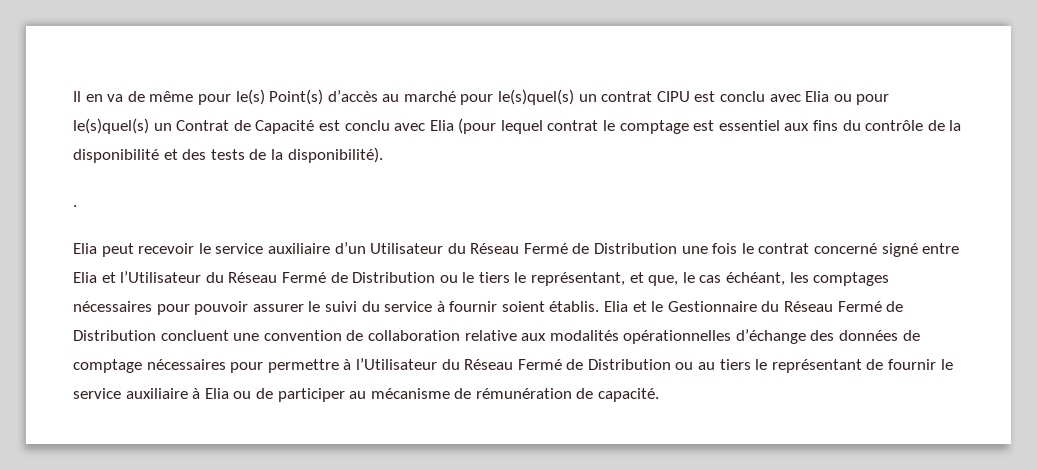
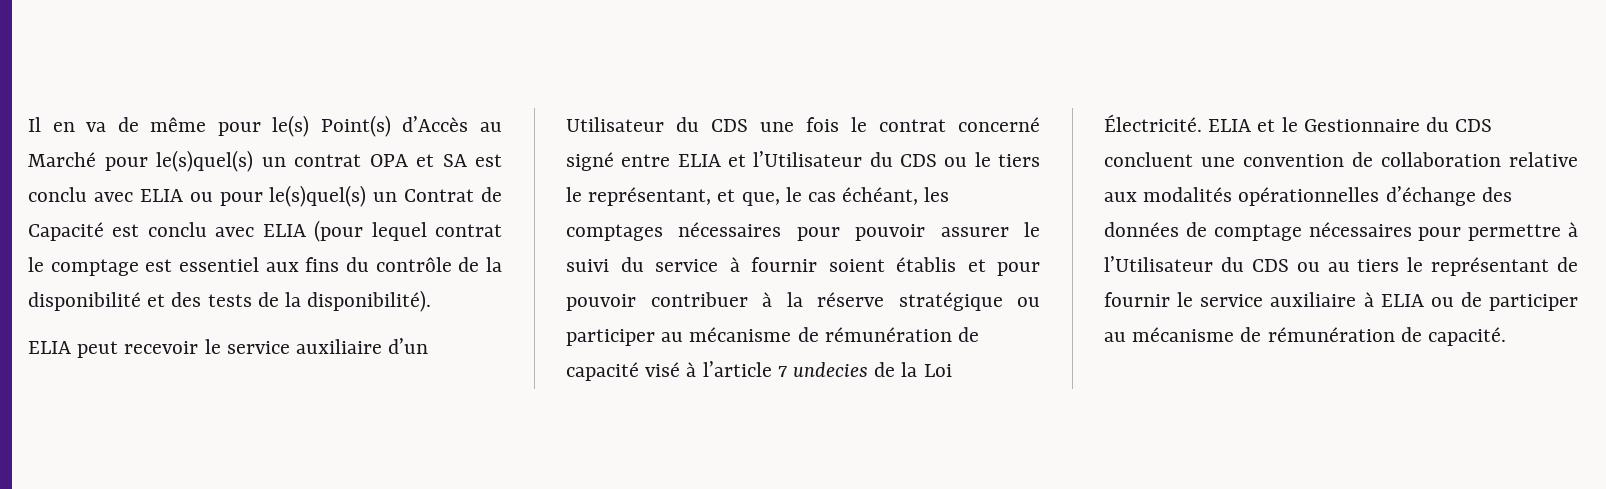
[327,90,456,102] d’accès au marché -> [402,116,502,132] [28,152,96,167] d’Accès au Marché
[656,91,830,102] CIPU est conclu avec Elia -> [369,154,502,167] [28,187,183,202] OPA et SA est conclu avec ELIA
[429,120,454,131] Elia -> [262,224,306,237] ELIA
[73,205,77,207] [73,243,97,254] . // Elia -> [28,341,71,354] ELIA
[470,243,678,254] Réseau Fermé de Distribution -> [711,119,748,132] CDS
[73,272,97,283] Elia -> [677,154,721,167] ELIA
[228,272,436,283] Réseau Fermé de Distribution -> [900,154,937,167] CDS
[549,301,904,312] [73,330,156,341] établis. Elia et le Gestionnaire du Réseau Fermé de Distribution -> [896,257,1040,276] [566,292,1040,311] [566,327,980,346] [566,361,952,381] [1104,114,1493,132] établis et pour pouvoir contribuer à la réserve stratégique ou participer au mécanisme de rémunération de capacité visé à l’article 7 undecies de la Loi Électricité. ELIA et le Gestionnaire du CDS
[464,359,671,370] Réseau Fermé de Distribution -> [1251,259,1289,272] CDS
[204,388,229,399] Elia -> [1380,294,1424,307] ELIA

